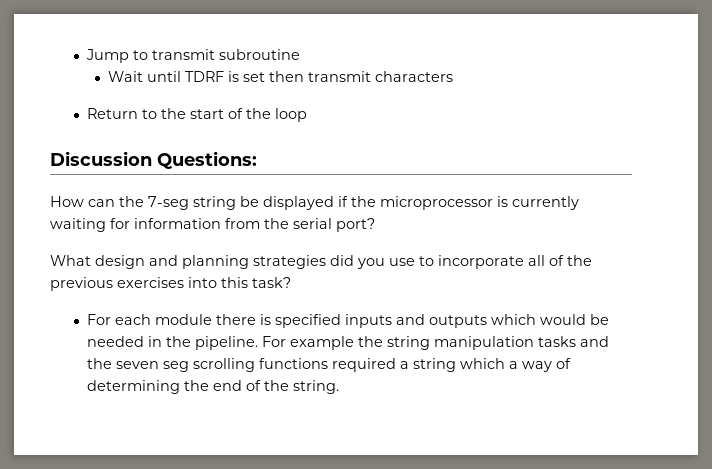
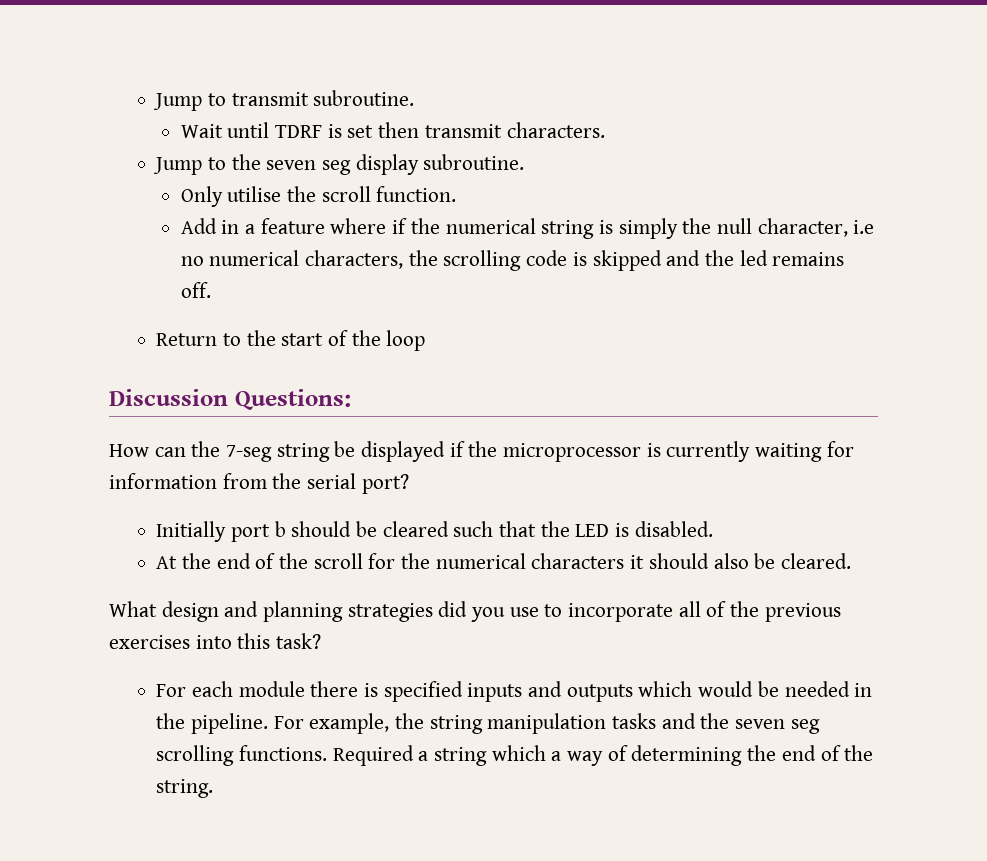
[218,49,300,60] subroutine -> [313,90,415,106] subroutine.
[374,71,453,82] characters -> [506,122,605,138] [153,154,525,175] [180,186,457,207] [180,218,875,239] [180,250,845,271] [180,282,211,298] characters. // Jump to the seven seg display subroutine. // Only utilise the scroll function. // Add in a feature where if the numerical string is simply the null character, i.e no numerical characters, the scrolling code is skipped and the led remains off.
(375, 225) none -> [156,521,713,542] [156,553,851,569] // Initially port b should be cleared such that the LED is disabled. // At the end of the scroll for the numerical characters it should also be cleared.
[289,336,354,350] example -> [309,713,390,734] example,
[258,358,396,372] functions required -> [239,745,414,766] functions. Required

